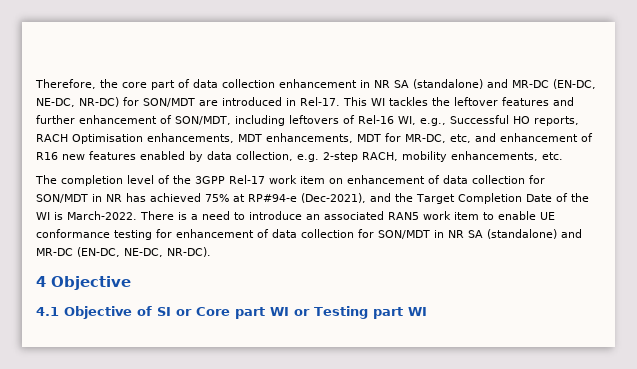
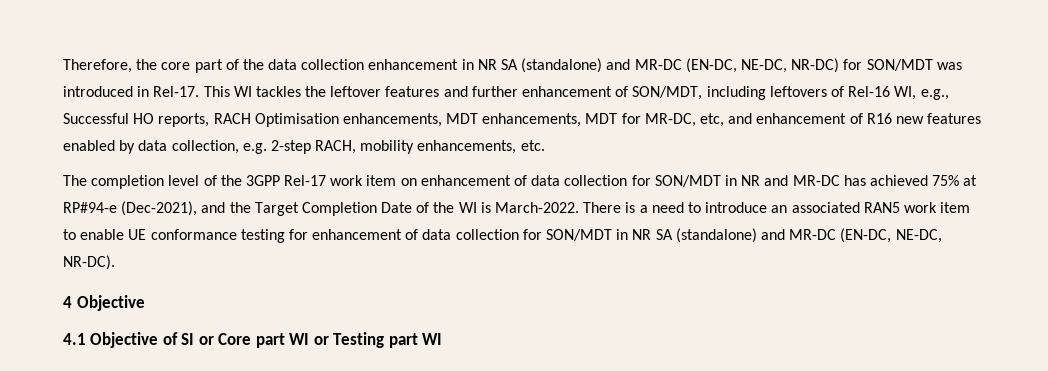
(190, 83) none -> [242,59,264,70] the
[199,100,218,106] are -> [936,62,962,70] was
(122, 198) none -> [764,175,840,186] and MR-DC

